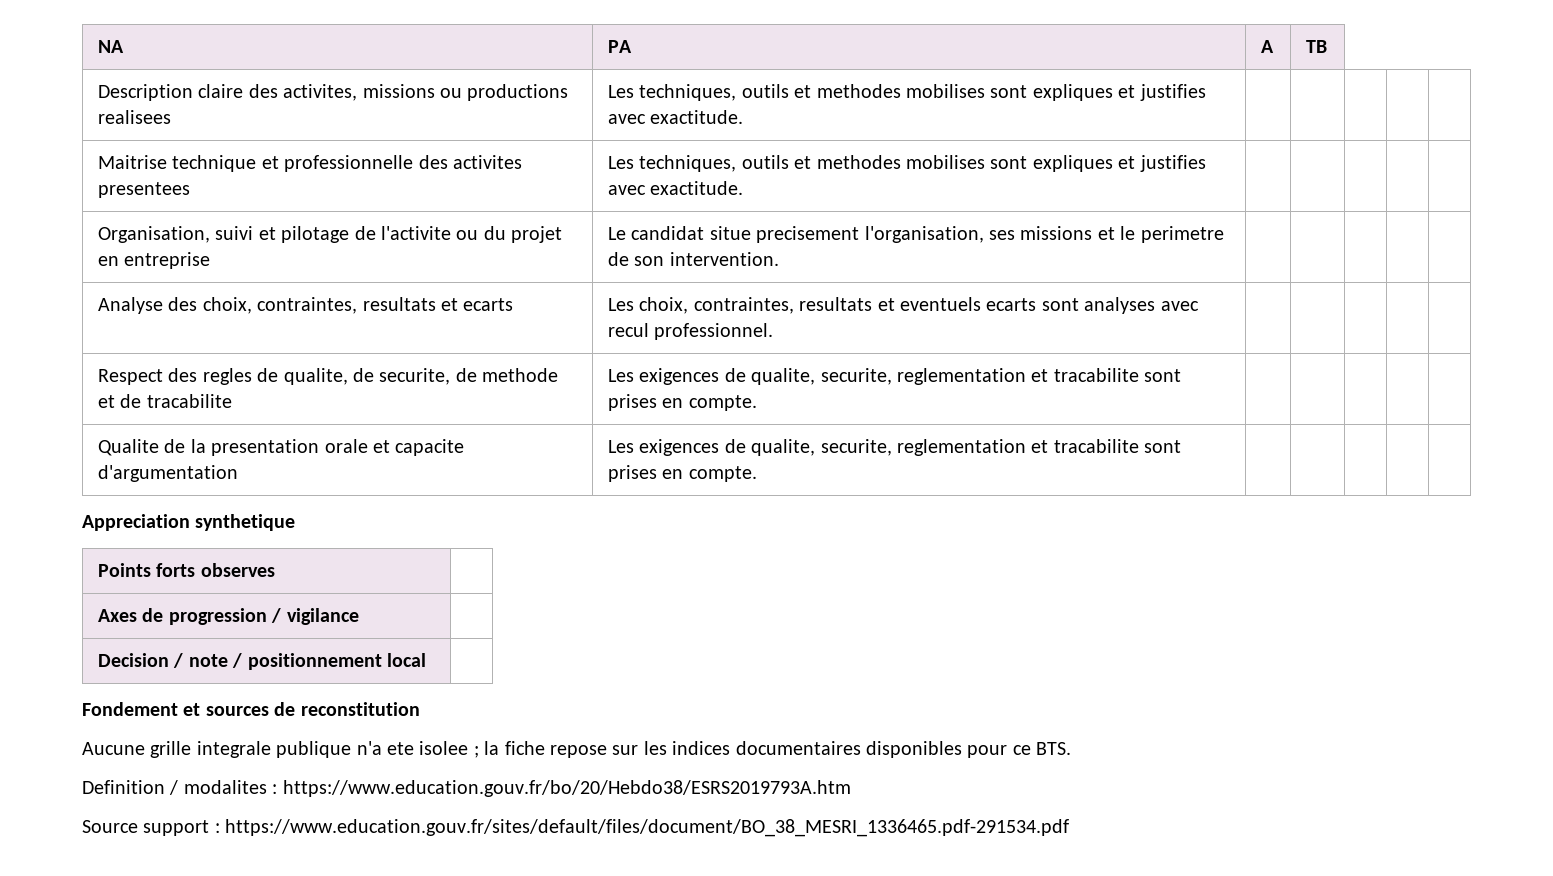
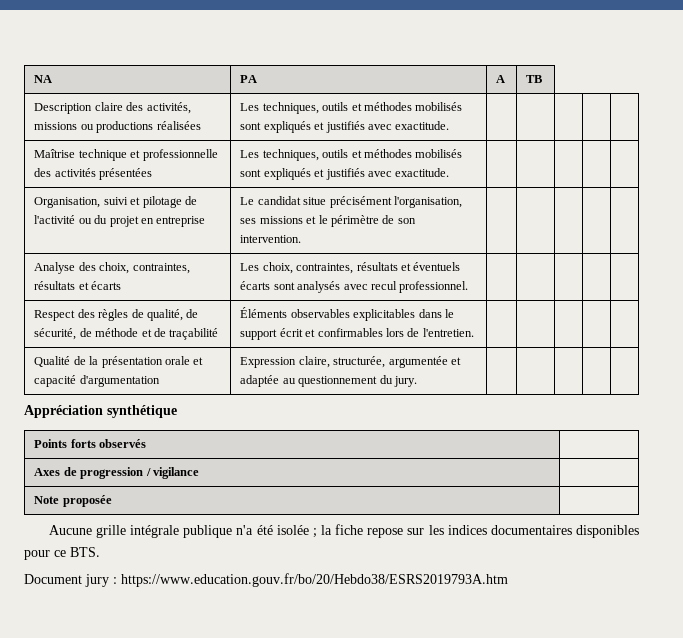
[283,84,358,101] activites, -> [146,102,191,114] activités,
[97,110,171,124] [607,84,1206,101] [607,110,744,124] [97,155,167,169] realisees | Les techniques, outils et methodes mobilises sont expliques et justifies avec exactitude. | | | | | // Maitrise -> [156,121,201,130] [240,102,463,114] [240,121,450,133] [34,149,76,158] réalisées | Les techniques, outils et méthodes mobilisés sont expliqués et justifiés avec exactitude. | | | | | // Maîtrise
[452,155,522,169] [97,182,190,198] [607,155,1206,172] activites presentees | Les techniques, outils et methodes mobilises sont expliques et justifies -> [54,168,153,180] [240,149,463,161] [240,168,365,180] activités présentées | Les techniques, outils et méthodes mobilisés sont expliqués et justifiés
[380,226,451,240] l'activite -> [34,215,76,224] l'activité
[756,226,860,243] precisement -> [329,196,392,208] précisément
[1140,226,1224,243] perimetre -> [330,215,379,227] périmètre
[362,297,514,311] resultats et ecarts -> [34,281,122,290] résultats et écarts
[799,297,1156,314] resultats et eventuels ecarts sont analyses -> [356,262,461,271] [240,281,341,293] résultats et éventuels écarts sont analysés
[202,368,559,385] [97,394,232,408] [607,368,1182,385] [607,394,757,411] [97,439,159,456] regles de qualite, de securite, de methode et de tracabilite | Les exigences de qualite, securite, reglementation et tracabilite sont prises en compte. | | | | | // Qualite -> [98,309,199,321] [34,328,219,340] [240,307,454,321] [240,328,474,340] [34,356,71,367] règles de qualité, de sécurité, de méthode et de traçabilité | Éléments observables explicitables dans le support écrit et confirmables lors de l'entretien. | | | | | // Qualité
[211,439,320,456] presentation -> [101,356,163,368] présentation
[395,439,465,456] capacite -> [34,375,77,387] capacité
[607,439,1182,456] [607,465,757,482] [82,514,296,531] Les exigences de qualite, securite, reglementation et tracabilite sont prises en compte. | | | | | // Appreciation synthetique -> [240,356,461,368] [240,375,417,387] [24,405,177,418] Expression claire, structurée, argumentée et adaptée au questionnement du jury. | | | | | // Appréciation synthétique
[200,563,275,577] observes -> [99,439,147,448] observés
[97,653,426,670] [82,702,420,716] Decision / note / positionnement local | // Fondement et sources de reconstitution -> [34,495,112,507] Note proposée |
[196,741,271,758] integrale -> [130,525,180,538] intégrale
[387,741,469,755] ete isolee -> [256,525,309,535] été isolée
[82,780,267,795] Definition / modalites -> [24,574,109,587] Document jury
[82,819,1070,837] // Source support : https://www.education.gouv.fr/sites/default/files/document/BO_38_MESRI_1336465.pdf-291534.pdf -> (508, 580) none

